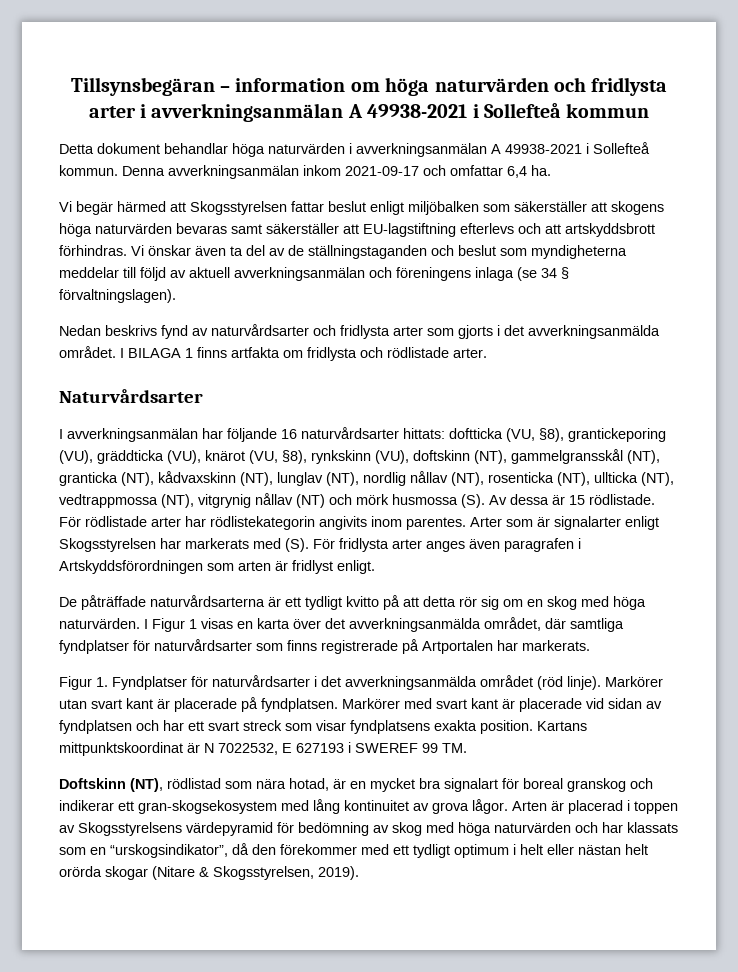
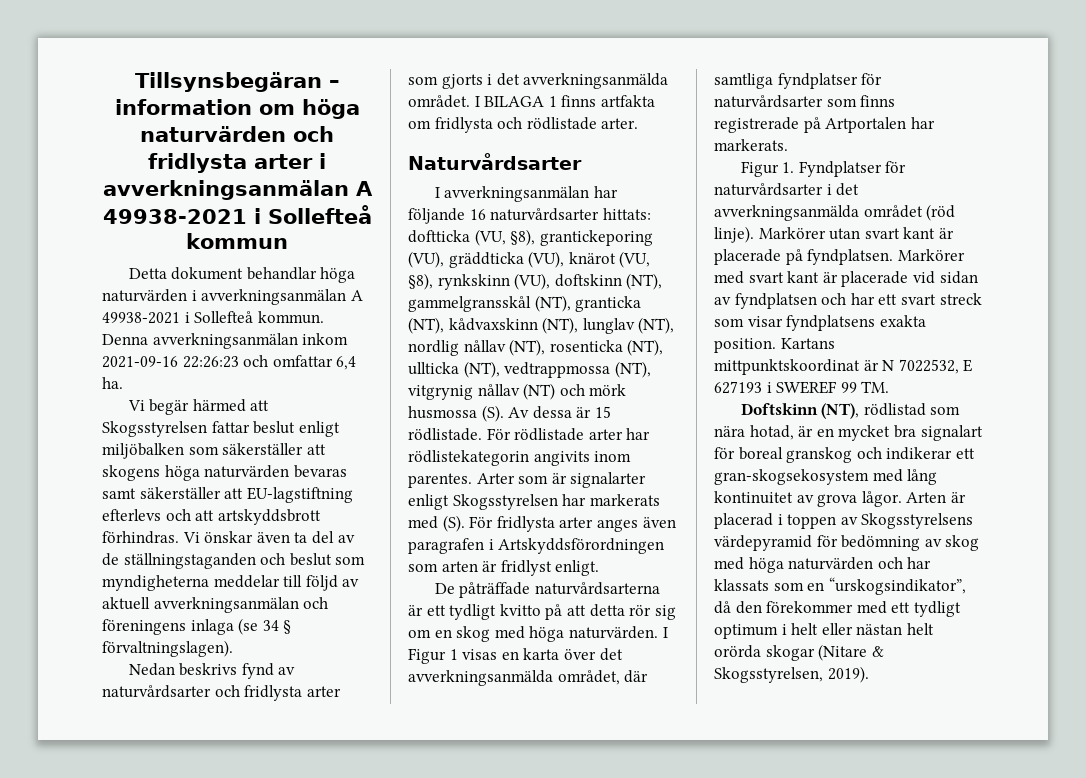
[345,166,419,176] 2021-09-17 -> [102,356,239,368] 2021-09-16 22:26:23

